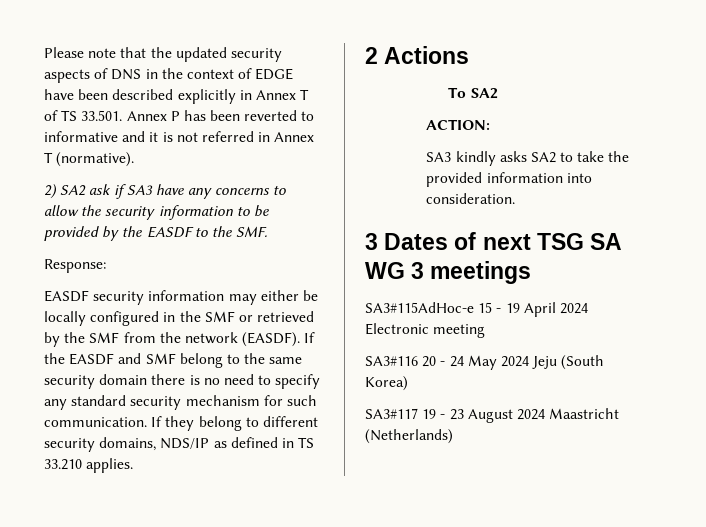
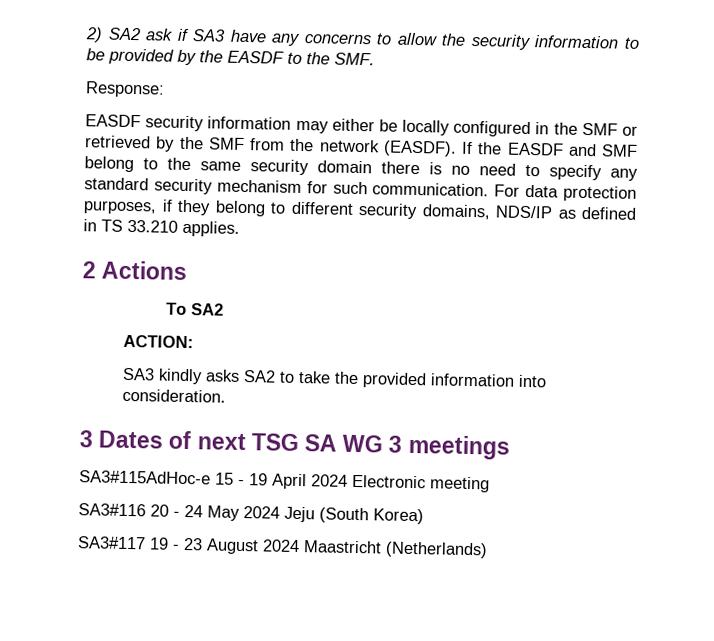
[44,47,282,62] [44,68,294,83] [44,89,310,104] [44,110,315,121] [44,131,315,142] [44,152,135,167] Please note that the updated security aspects of DNS in the context of EDGE have been described explicitly in Annex T of TS 33.501. Annex P has been reverted to informative and it is not referred in Annex T (normative). // -> (85, 35) none
[151,416,163,427] If -> [494,184,637,202] [83,199,173,215] For data protection purposes, if

